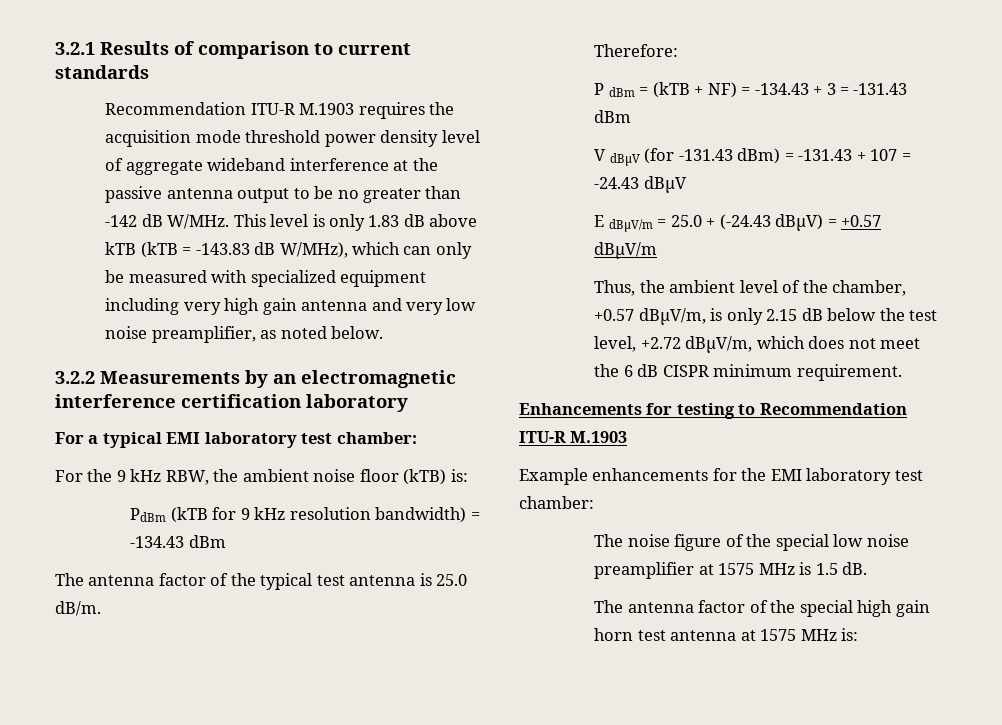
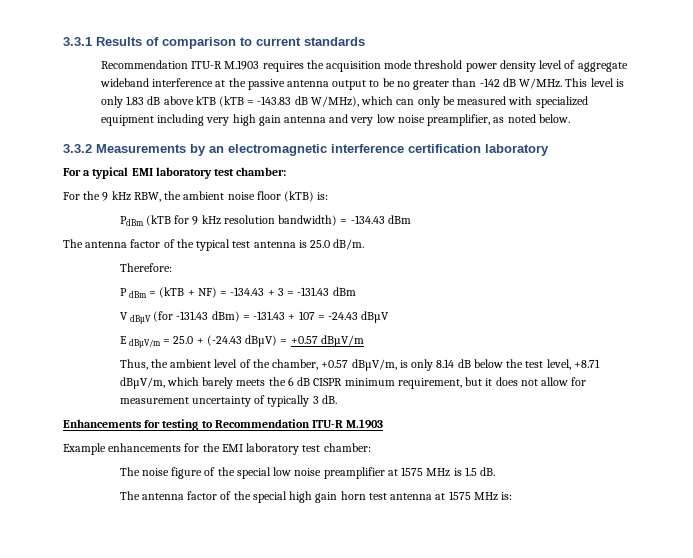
[55,42,95,55] 3.2.1 -> [63,37,92,46] 3.3.1
[55,371,95,384] 3.2.2 -> [63,144,92,153] 3.3.2
[766,309,798,321] 2.15 -> [436,359,455,368] 8.14
[640,337,681,349] +2.72 -> [573,359,600,368] +8.71
[808,336,921,349] does not meet -> [202,377,266,389] barely meets
[796,364,902,381] requirement. -> [397,377,587,389] [119,395,337,407] requirement, but it does not allow for measurement uncertainty of typically 3 dB.

